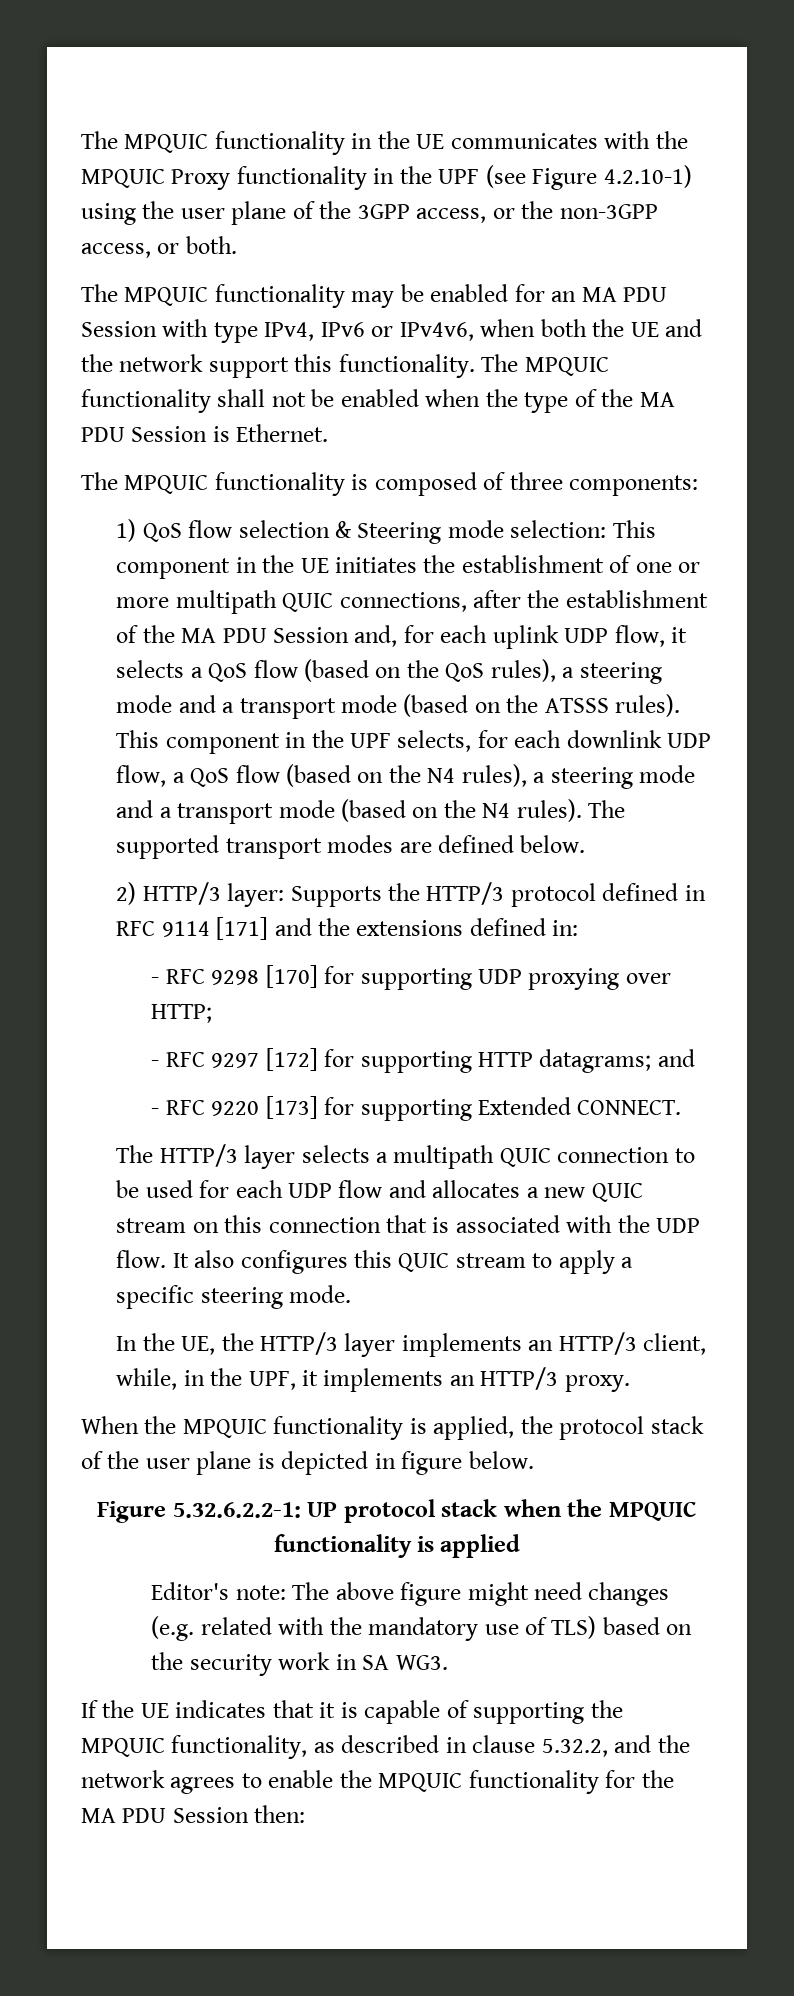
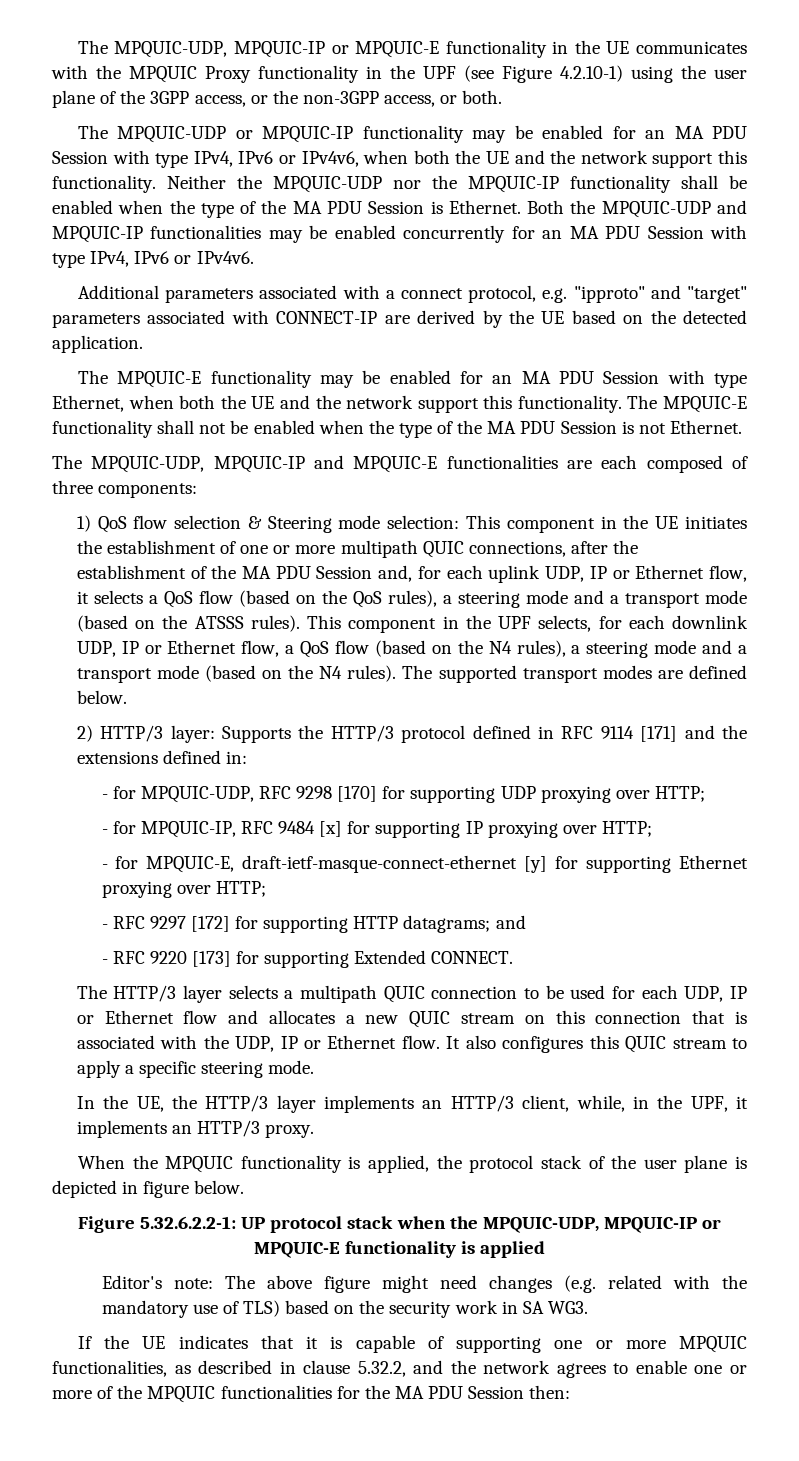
[81,131,209,153] The MPQUIC -> [77,40,440,58] The MPQUIC-UDP, MPQUIC-IP or MPQUIC-E
[124,287,209,306] MPQUIC -> [117,126,354,143] MPQUIC-UDP or MPQUIC-IP
[481,354,609,376] The MPQUIC -> [167,175,747,193] [52,200,748,218] [52,225,747,243] [52,251,254,268] [77,285,748,303] [52,310,747,328] [52,335,143,353] [77,370,747,388] [52,395,747,413] Neither the MPQUIC-UDP nor the MPQUIC-IP functionality shall be enabled when the type of the MA PDU Session is Ethernet. Both the MPQUIC-UDP and MPQUIC-IP functionalities may be enabled concurrently for an MA PDU Session with type IPv4, IPv6 or IPv4v6. // Additional parameters associated with a connect protocol, e.g. "ipproto" and "target" parameters associated with CONNECT-IP are derived by the UE based on the detected application. // The MPQUIC-E functionality may be enabled for an MA PDU Session with type Ethernet, when both the UE and the network support this functionality. The MPQUIC-E
(230, 434) none -> [638,423,666,434] not
[124,472,369,496] MPQUIC functionality is -> [91,455,638,473] MPQUIC-UDP, MPQUIC-IP and MPQUIC-E functionalities are each
[564,628,609,643] UDP -> [545,565,705,582] UDP, IP or Ethernet
[667,733,712,748] UDP -> [76,640,237,657] UDP, IP or Ethernet
(160, 980) none -> [112,786,254,803] for MPQUIC-UDP,
(213, 1013) none -> [101,821,652,838] [101,855,748,873] [101,881,266,898] // - for MPQUIC-IP, RFC 9484 [x] for supporting IP proxying over HTTP; // - for MPQUIC-E, draft-ietf-masque-connect-ethernet [y] for supporting Ethernet proxying over HTTP;
[287,1183,332,1198] UDP -> [684,986,747,1002] [76,1010,174,1024] UDP, IP or Ethernet
[656,1218,701,1233] UDP -> [235,1035,397,1052] UDP, IP or Ethernet
[608,1502,697,1521] MPQUIC -> [482,1217,722,1233] [253,1242,340,1258] MPQUIC-UDP, MPQUIC-IP or MPQUIC-E
[590,1700,623,1718] [81,1735,308,1759] the MPQUIC functionality, -> [554,1336,747,1353] [52,1360,167,1377] one or more MPQUIC functionalities,
[339,1770,599,1794] the MPQUIC functionality -> [694,1365,748,1374] [52,1385,332,1403] one or more of the MPQUIC functionalities

